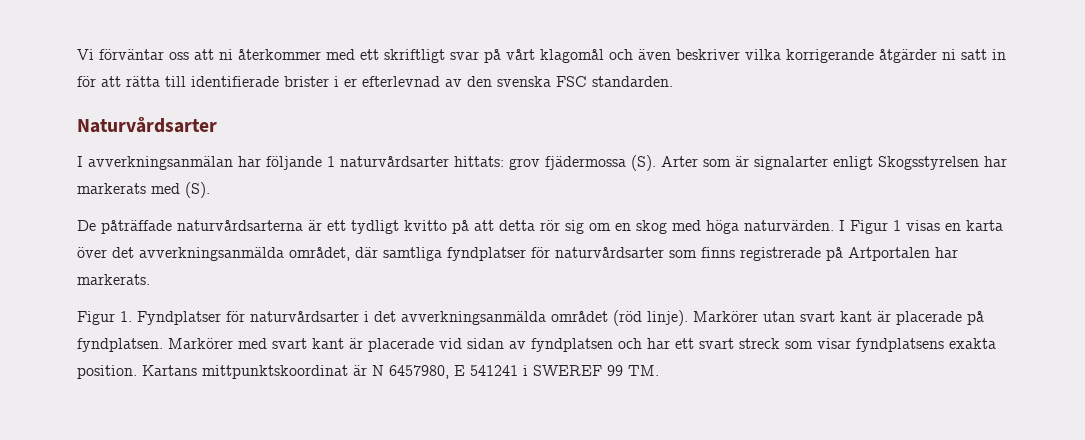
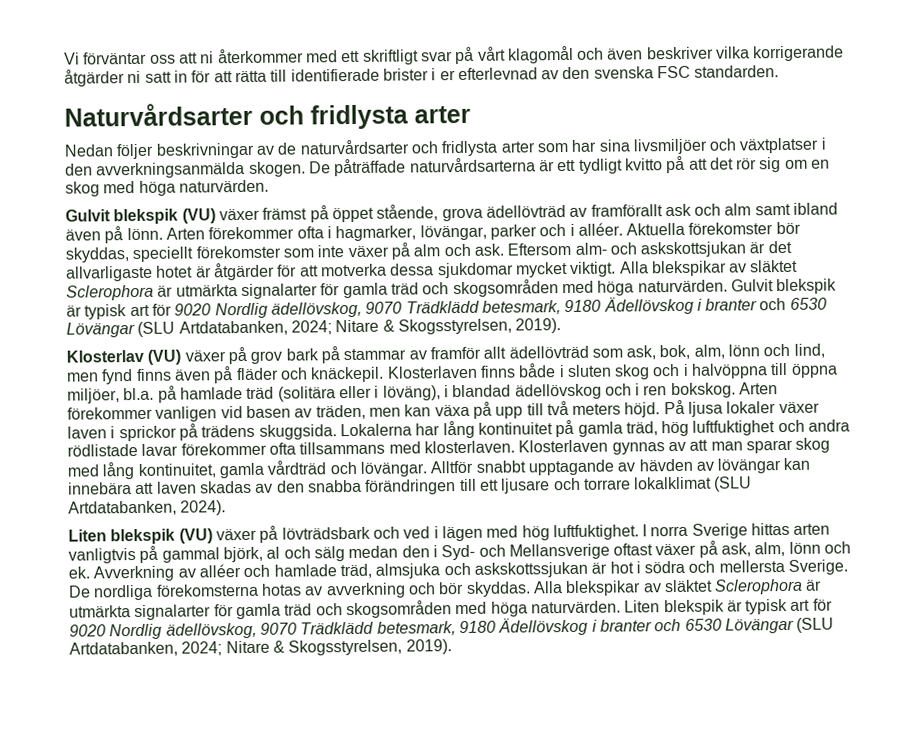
[77,155,1007,171] [77,182,210,198] // I avverkningsanmälan har följande 1 naturvårdsarter hittats: grov fjädermossa (S). Arter som är signalarter enligt Skogsstyrelsen har markerats med (S). // -> [259,104,471,130] [64,137,826,160] [65,161,306,179] och fridlysta arter // Nedan följer beskrivningar av de naturvårdsarter och fridlysta arter som har sina livsmiljöer och växtplatser i den avverkningsanmälda skogen.
[499,220,535,231] detta -> [709,157,734,170] det
[839,220,1003,234] [77,247,958,261] [77,274,150,285] [77,310,984,326] [77,338,996,352] [77,365,659,379] I Figur 1 visas en karta över det avverkningsanmälda området, där samtliga fyndplatser för naturvårdsarter som finns registrerade på Artportalen har markerats. // Figur 1. Fyndplatser för naturvårdsarter i det avverkningsanmälda området (röd linje). Markörer utan svart kant är placerade på fyndplatsen. Markörer med svart kant är placerade vid sidan av fyndplatsen och har ett svart streck som visar fyndplatsens exakta position. Kartans mittpunktskoordinat är N 6457980, E 541241 i SWEREF 99 TM. -> [65,202,839,225] [65,221,801,244] [65,240,792,263] [66,259,799,282] [66,278,838,301] [66,296,827,320] [66,318,562,338] [66,343,825,365] [67,362,838,385] [67,382,779,404] [67,399,820,422] [67,419,851,442] [67,437,831,457] [67,457,811,480] [68,476,753,495] [68,500,227,516] [68,522,831,545] [68,540,852,564] [68,559,849,582] [68,578,823,601] [69,598,833,621] [69,617,835,640] [69,639,452,657] // Gulvit blekspik (VU) växer främst på öppet stående, grova ädellövträd av framförallt ask och alm samt ibland även på lönn. Arten förekommer ofta i hagmarker, lövängar, parker och i alléer. Aktuella förekomster bör skyddas, speciellt förekomster som inte växer på alm och ask. Eftersom alm- och askskottsjukan är det allvarligaste hotet är åtgärder för att motverka dessa sjukdomar mycket viktigt. Alla blekspikar av släktet Sclerophora är utmärkta signalarter för gamla träd och skogsområden med höga naturvärden. Gulvit blekspik är typisk art för 9020 Nordlig ädellövskog, 9070 Trädklädd betesmark, 9180 Ädellövskog i branter och 6530 Lövängar (SLU Artdatabanken, 2024; Nitare & Skogsstyrelsen, 2019). // Klosterlav (VU) växer på grov bark på stammar av framför allt ädellövträd som ask, bok, alm, lönn och lind, men fynd finns även på fläder och knäckepil. Klosterlaven finns både i sluten skog och i halvöppna till öppna miljöer, bl.a. på hamlade träd (solitära eller i löväng), i blandad ädellövskog och i ren bokskog. Arten förekommer vanligen vid basen av träden, men kan växa på upp till två meters höjd. På ljusa lokaler växer laven i sprickor på trädens skuggsida. Lokalerna har lång kontinuitet på gamla träd, hög luftfuktighet och andra rödlistade lavar förekommer ofta tillsammans med klosterlaven. Klosterlaven gynnas av att man sparar skog med lång kontinuitet, gamla vårdträd och lövängar. Alltför snabbt upptagande av hävden av lövängar kan innebära att laven skadas av den snabba förändringen till ett ljusare och torrare lokalklimat (SLU Artdatabanken, 2024). // Liten blekspik (VU) växer på lövträdsbark och ved i lägen med hög luftfuktighet. I norra Sverige hittas arten vanligtvis på gammal björk, al och sälg medan den i Syd- och Mellansverige oftast växer på ask, alm, lönn och ek. Avverkning av alléer och hamlade träd, almsjuka och askskottssjukan är hot i södra och mellersta Sverige. De nordliga förekomsterna hotas av avverkning och bör skyddas. Alla blekspikar av släktet Sclerophora är utmärkta signalarter för gamla träd och skogsområden med höga naturvärden. Liten blekspik är typisk art för 9020 Nordlig ädellövskog, 9070 Trädklädd betesmark, 9180 Ädellövskog i branter och 6530 Lövängar (SLU Artdatabanken, 2024; Nitare & Skogsstyrelsen, 2019).

